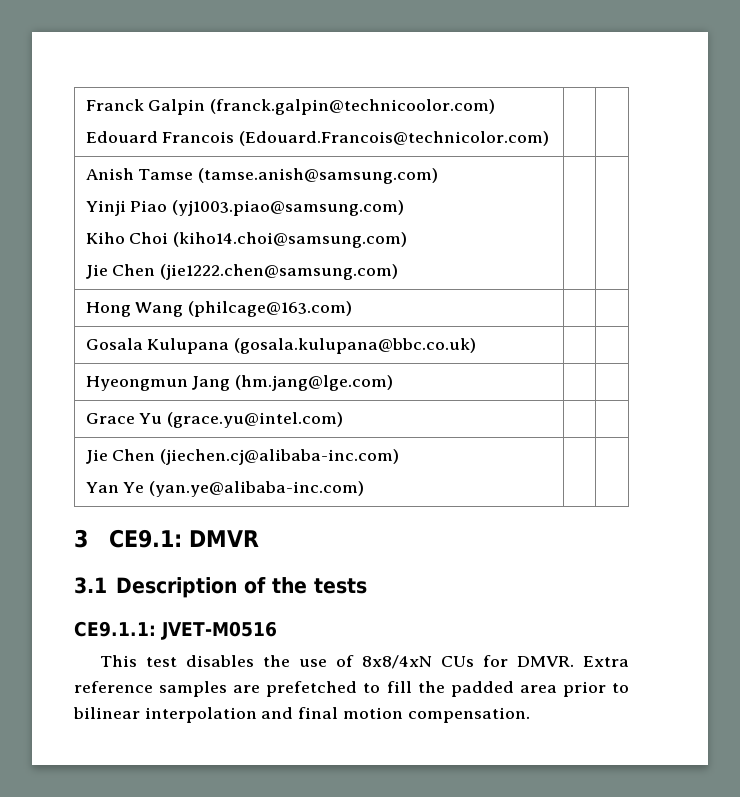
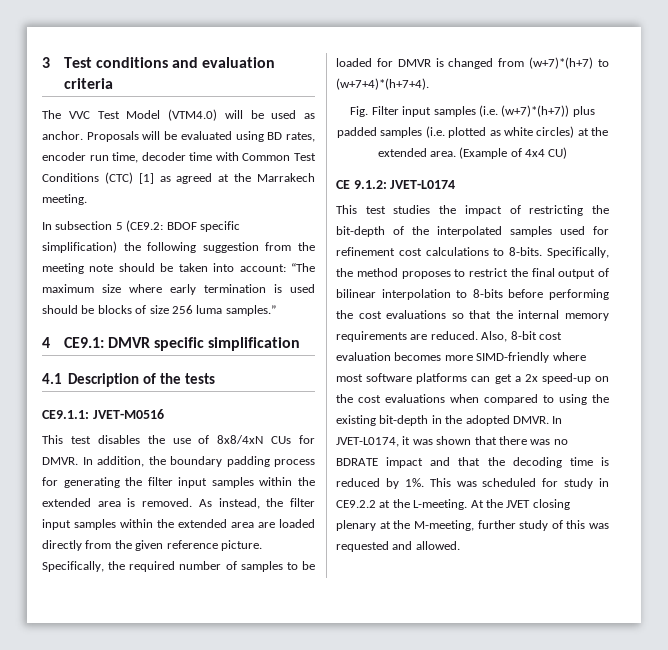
[85,99,496,115] [85,131,550,146] [85,168,439,184] [85,200,405,216] [85,232,408,248] [85,264,399,280] [85,301,353,317] [85,338,477,354] [85,375,394,391] [85,412,344,428] [85,449,400,465] [85,481,365,497] [74,529,88,548] Franck Galpin (franck.galpin@technicoolor.com) // Edouard Francois (Edouard.Francois@technicolor.com) | | // Anish Tamse (tamse.anish@samsung.com) // Yinji Piao (yj1003.piao@samsung.com) // Kiho Choi (kiho14.choi@samsung.com) // Jie Chen (jie1222.chen@samsung.com) | | // Hong Wang (philcage@163.com) | | // Gosala Kulupana (gosala.kulupana@bbc.co.uk) | | // Hyeongmun Jang (hm.jang@lge.com) | | // Grace Yu (grace.yu@intel.com) | | // Jie Chen (jiechen.cj@alibaba-inc.com) // Yan Ye (yan.ye@alibaba-inc.com) | | // 3 -> [42,57,276,68] [63,78,113,89] [42,109,315,121] [42,131,315,142] [42,152,317,163] [42,172,315,184] [42,194,87,205] [42,220,240,232] [42,241,315,253] [42,263,315,274] [42,284,315,295] [42,305,276,316] [42,337,50,348] 3 Test conditions and evaluation criteria // The VVC Test Model (VTM4.0) will be used as anchor. Proposals will be evaluated using BD rates, encoder run time, decoder time with Common Test Conditions (CTC) [1] as agreed at the Marrakech meeting. // In subsection 5 (CE9.2: BDOF specific simplification) the following suggestion from the meeting note should be taken into account: “The maximum size where early termination is used should be blocks of size 256 luma samples.” // 4
[74,577,107,594] // 3.1 -> [154,337,301,351] [42,373,62,384] specific simplification // 4.1
[583,656,629,667] [74,681,630,697] [73,707,530,723] Extra reference samples are prefetched to fill the padded area prior to bilinear interpolation and final motion compensation. -> [82,456,315,467] [42,477,316,488] [42,498,315,509] [42,519,315,530] [42,540,262,551] [42,561,315,572] [336,57,609,69] [336,78,429,90] [350,105,595,117] [337,126,608,138] [377,147,568,159] [336,180,456,189] [336,205,609,216] [336,226,609,237] [336,247,609,258] [336,268,609,279] [336,289,609,300] [336,310,609,321] [336,331,562,342] [336,352,586,363] [336,373,609,384] [336,394,609,405] [336,415,563,426] [336,436,568,447] [336,457,609,468] [336,478,609,489] [336,499,570,510] [336,520,609,531] [336,541,460,552] In addition, the boundary padding process for generating the filter input samples within the extended area is removed. As instead, the filter input samples within the extended area are loaded directly from the given reference picture. Specifically, the required number of samples to be loaded for DMVR is changed from (w+7)*(h+7) to (w+7+4)*(h+7+4). // Fig. Filter input samples (i.e. (w+7)*(h+7)) plus padded samples (i.e. plotted as white circles) at the extended area. (Example of 4x4 CU) // CE 9.1.2: JVET-L0174 // This test studies the impact of restricting the bit-depth of the interpolated samples used for refinement cost calculations to 8-bits. Specifically, the method proposes to restrict the final output of bilinear interpolation to 8-bits before performing the cost evaluations so that the internal memory requirements are reduced. Also, 8-bit cost evaluation becomes more SIMD-friendly where most software platforms can get a 2x speed-up on the cost evaluations when compared to using the existing bit-depth in the adopted DMVR. In JVET-L0174, it was shown that there was no BDRATE impact and that the decoding time is reduced by 1%. This was scheduled for study in CE9.2.2 at the L-meeting. At the JVET closing plenary at the M-meeting, further study of this was requested and allowed.

